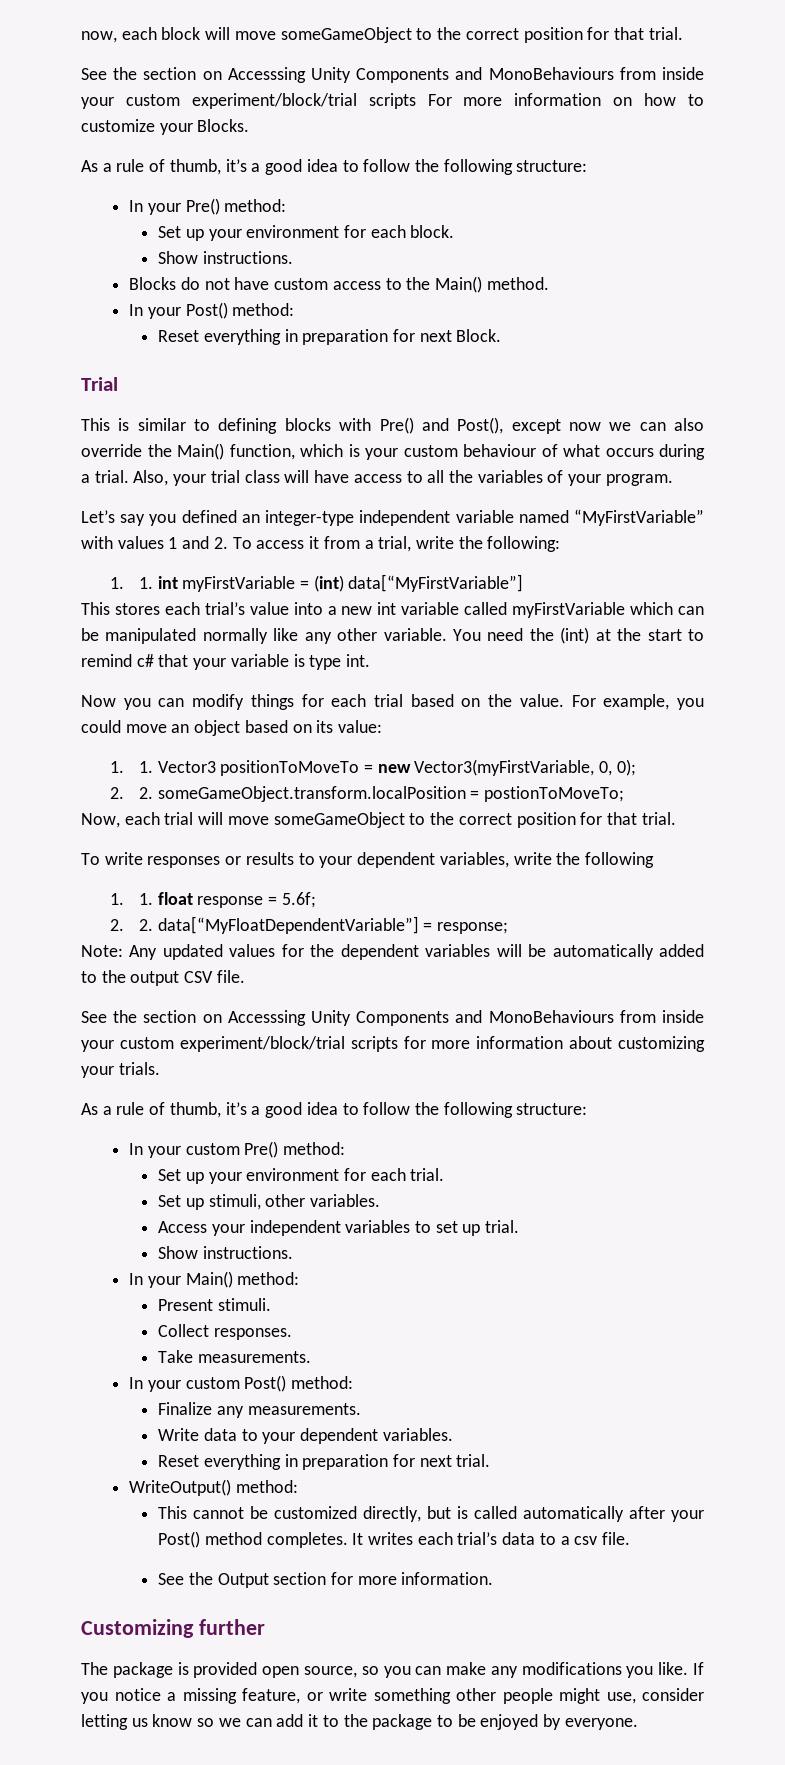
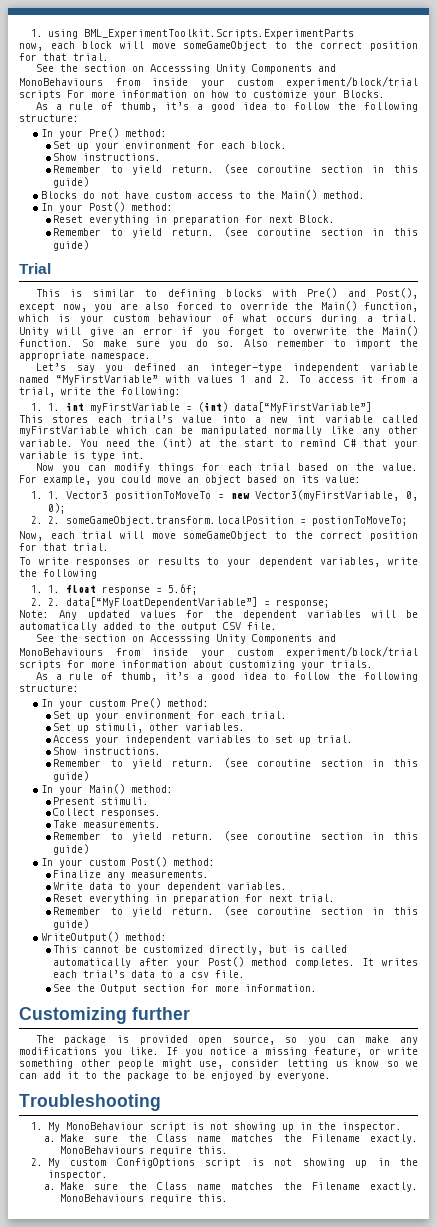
(81, 37) none -> [31,29,354,39] 1. using BML_ExperimentToolkit.Scripts.ExperimentParts //
(293, 257) none -> [53,164,418,175] [53,177,90,188] // Remember to yield return. (see coroutine section in this guide)
(502, 335) none -> [53,227,418,238] [53,240,90,251] // Remember to yield return. (see coroutine section in this guide)
[568,418,704,431] now we can also -> [62,302,232,312] now, you are also forced to
[133,470,673,486] Also, your trial class will have access to all the variables of your program. -> [19,326,418,337] [19,339,418,349] [19,351,151,361] Unity will give an error if you forget to overwrite the Main() function. So make sure you do so. Also remember to import the appropriate namespace.
[136,654,154,667] c# -> [343,439,356,447] C#
(293, 1252) none -> [53,758,418,769] [53,771,90,782] // Remember to yield return. (see coroutine section in this guide)
(311, 1357) none -> [53,831,418,842] [53,844,90,855] // Remember to yield return. (see coroutine section in this guide)
(491, 1460) none -> [53,906,418,917] [53,919,90,930] // Remember to yield return. (see coroutine section in this guide)
(638, 1724) none -> [19,1094,161,1111] [31,1122,402,1132] [43,1134,418,1144] [60,1146,229,1156] [31,1158,418,1168] [47,1170,108,1180] [43,1182,418,1192] [60,1194,229,1204] // Troubleshooting // 1. My MonoBehaviour script is not showing up in the inspector. // a. Make sure the Class name matches the Filename exactly. MonoBehaviours require this. // 2. My custom ConfigOptions script is not showing up in the inspector. // a. Make sure the Class name matches the Filename exactly. MonoBehaviours require this.

